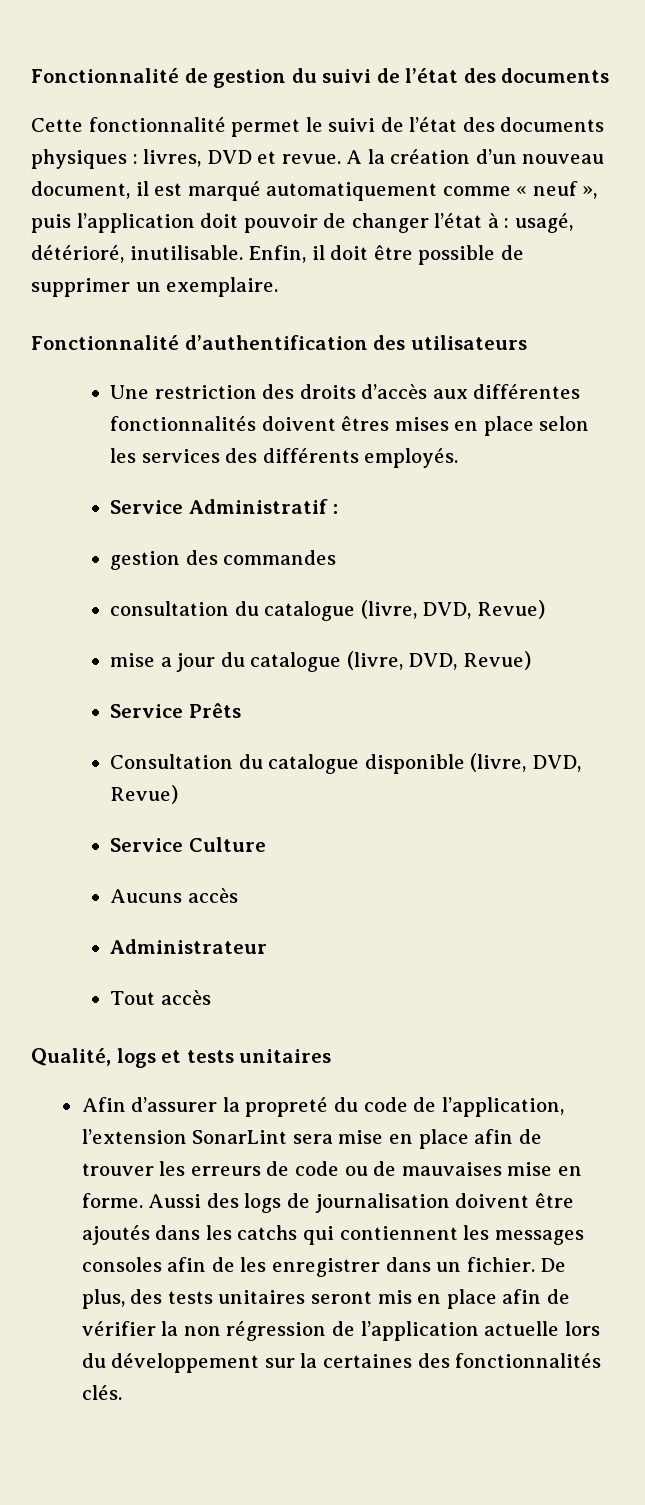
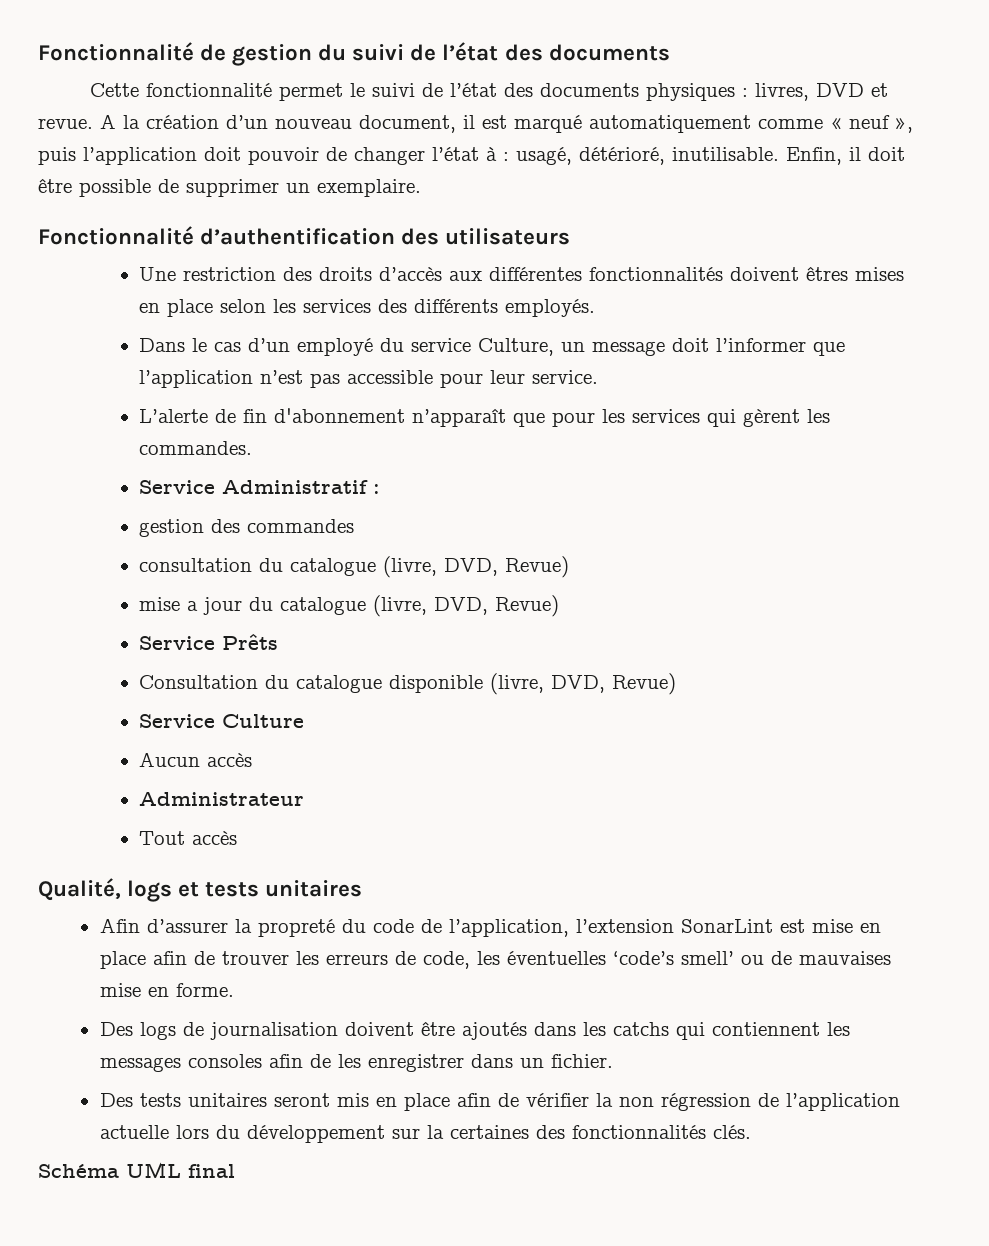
(459, 458) none -> [139,338,846,356] [139,370,599,388] [139,408,831,427] [139,441,253,455] // Dans le cas d’un employé du service Culture, un message doit l’informer que l’application n’est pas accessible pour leur service. // L’alerte de fin d'abonnement n’apparaît que pour les services qui gèrent les commandes.
[110,889,183,903] Aucuns -> [139,752,201,767] Aucun
[292,1134,333,1144] sera -> [779,919,805,933] est
[295,1161,340,1176] code -> [422,951,734,969] code, les éventuelles ‘code’s smell’
[148,1193,239,1208] Aussi des -> [99,1022,133,1036] // Des
[540,1258,567,1272] [81,1289,163,1309] De plus, des -> [99,1093,133,1107] // Des
(122, 1392) none -> [38,1162,235,1178] // Schéma UML final

